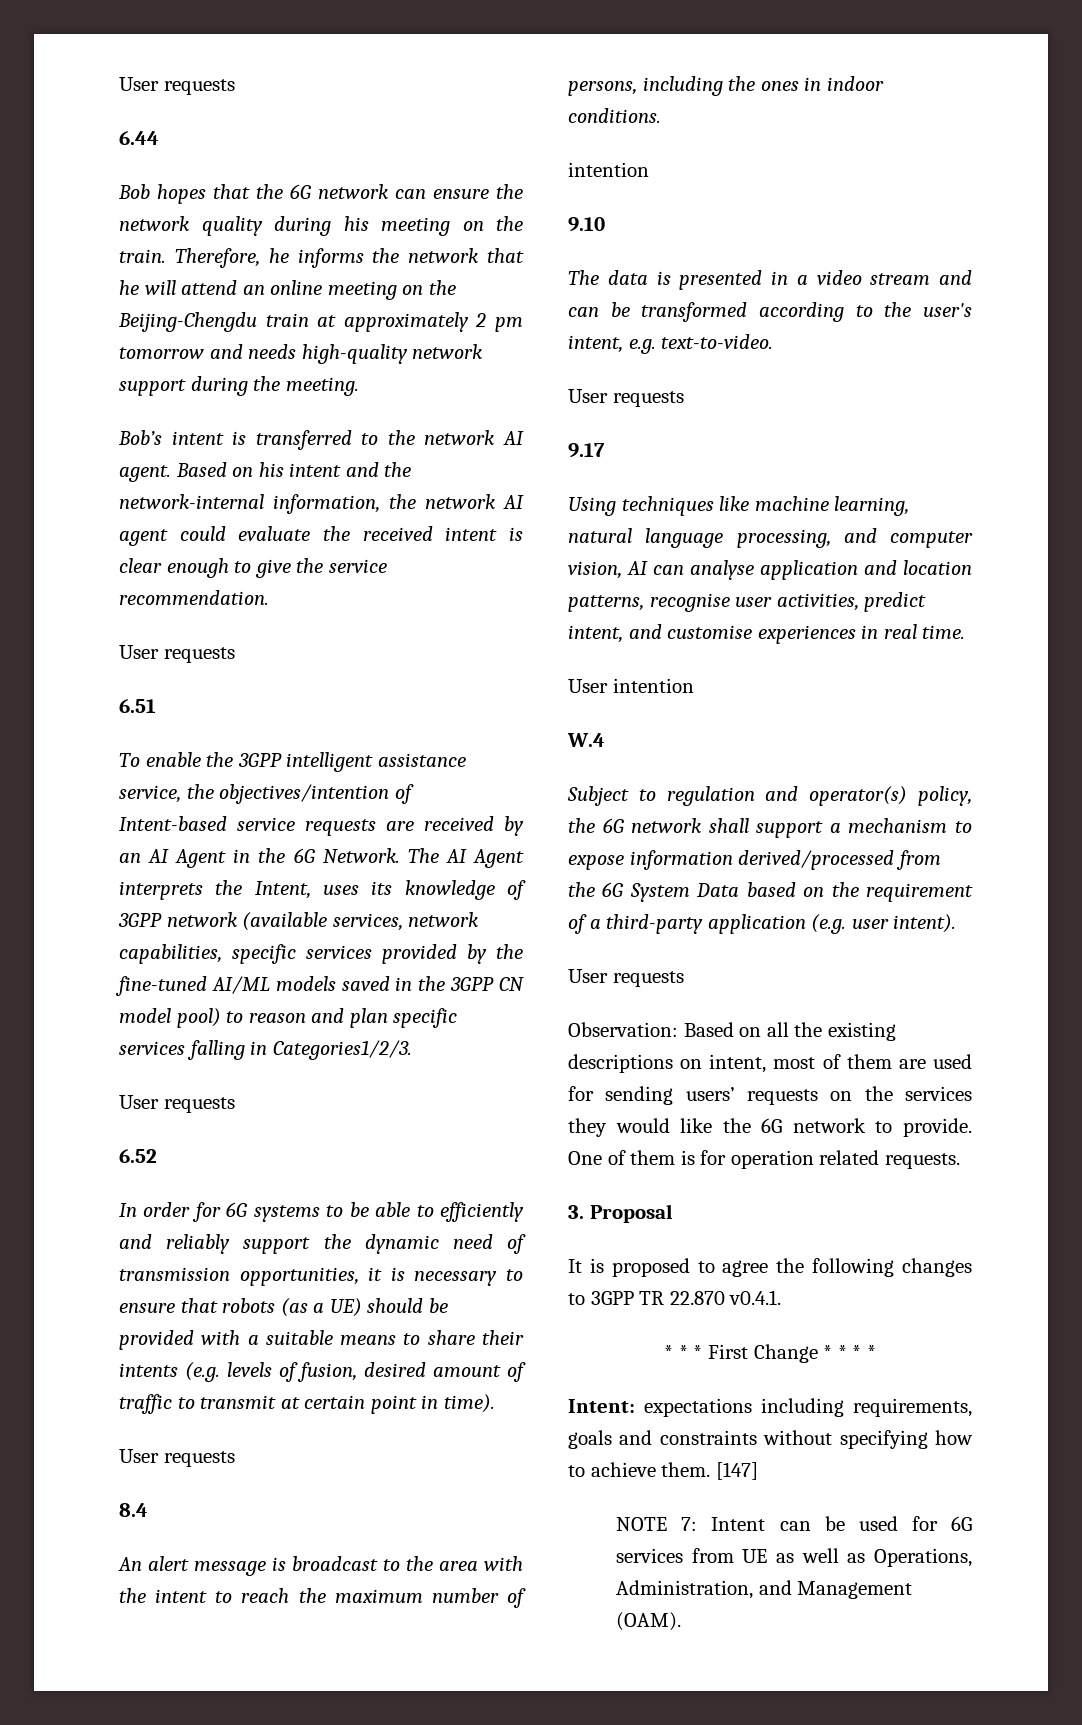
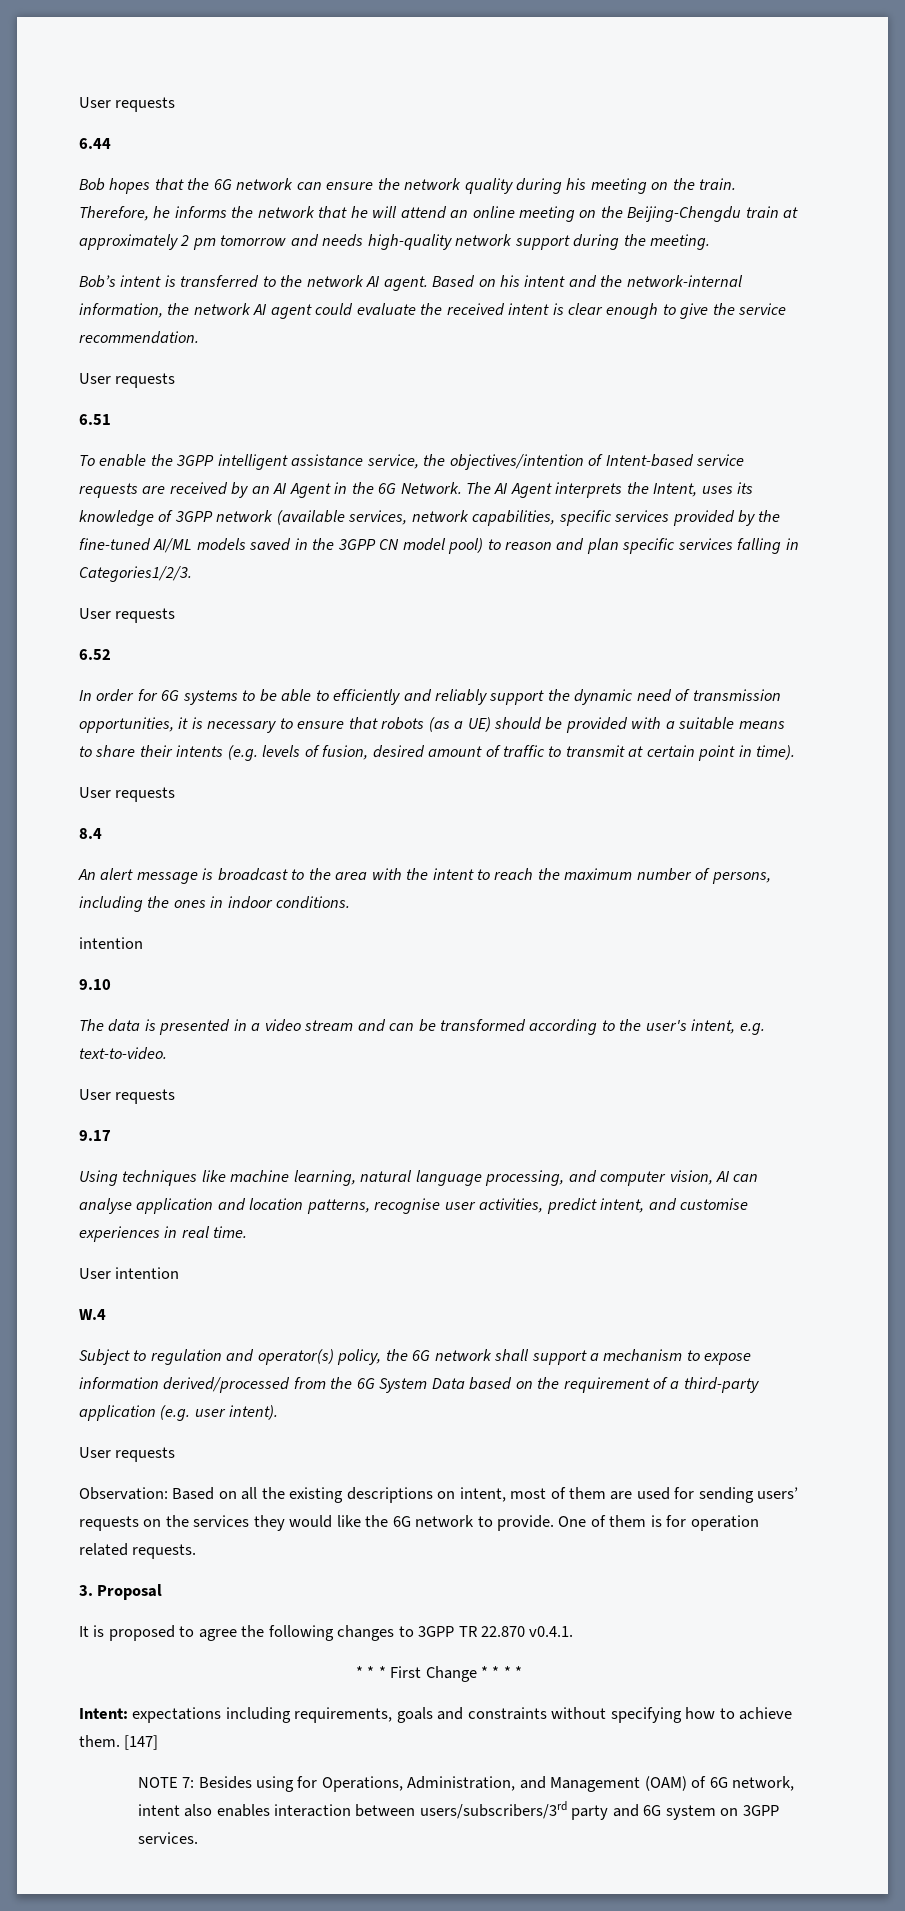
[711,1516,972,1531] [616,1548,972,1567] [616,1580,913,1599] [616,1612,682,1631] Intent can be used for 6G services from UE as well as Operations, Administration, and Management (OAM). -> [198,1776,795,1792] [137,1801,779,1820] [137,1832,198,1844] Besides using for Operations, Administration, and Management (OAM) of 6G network, intent also enables interaction between users/subscribers/3rd party and 6G system on 3GPP services.

